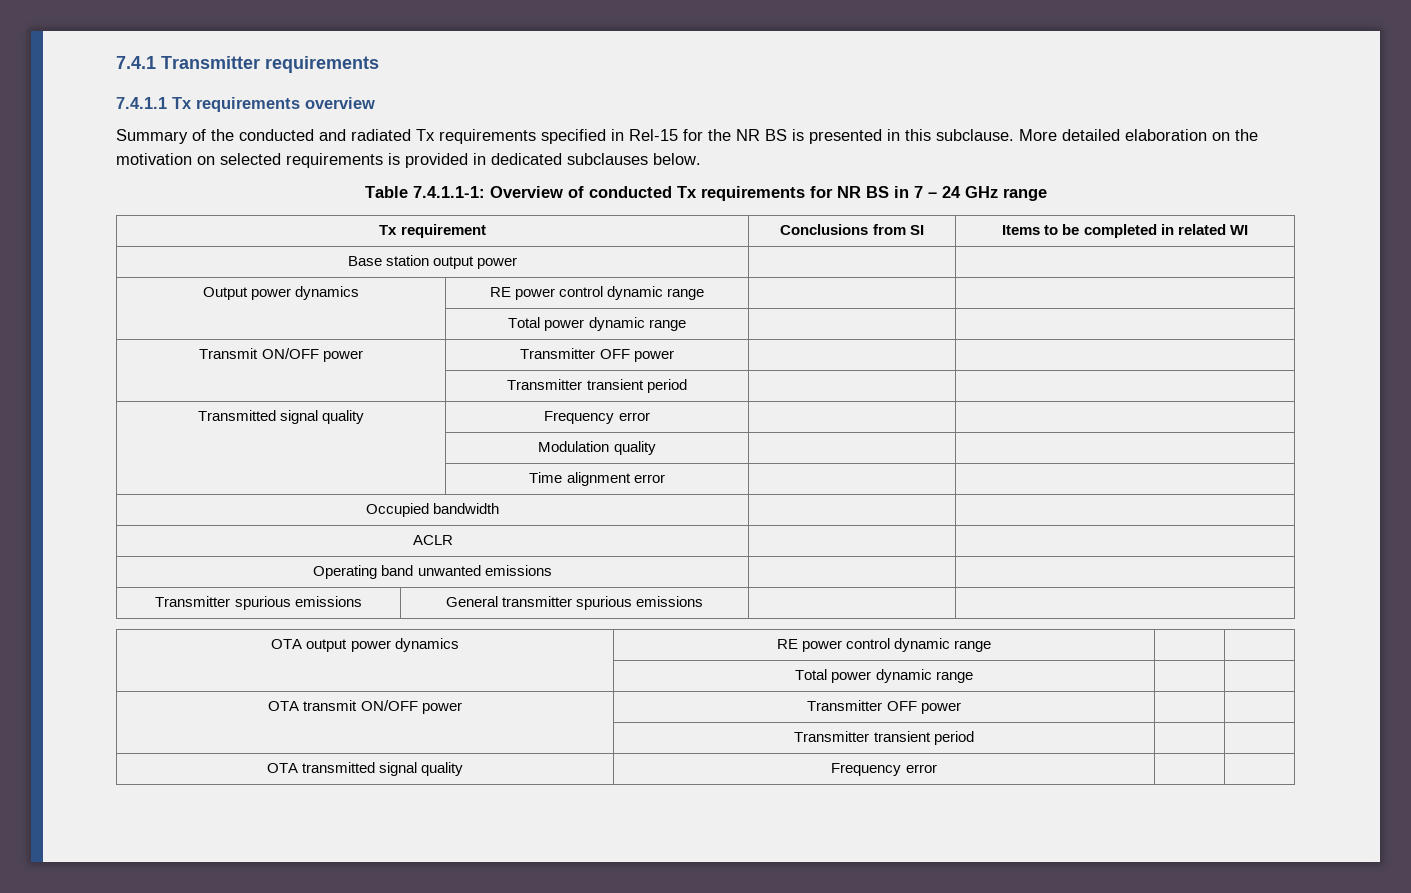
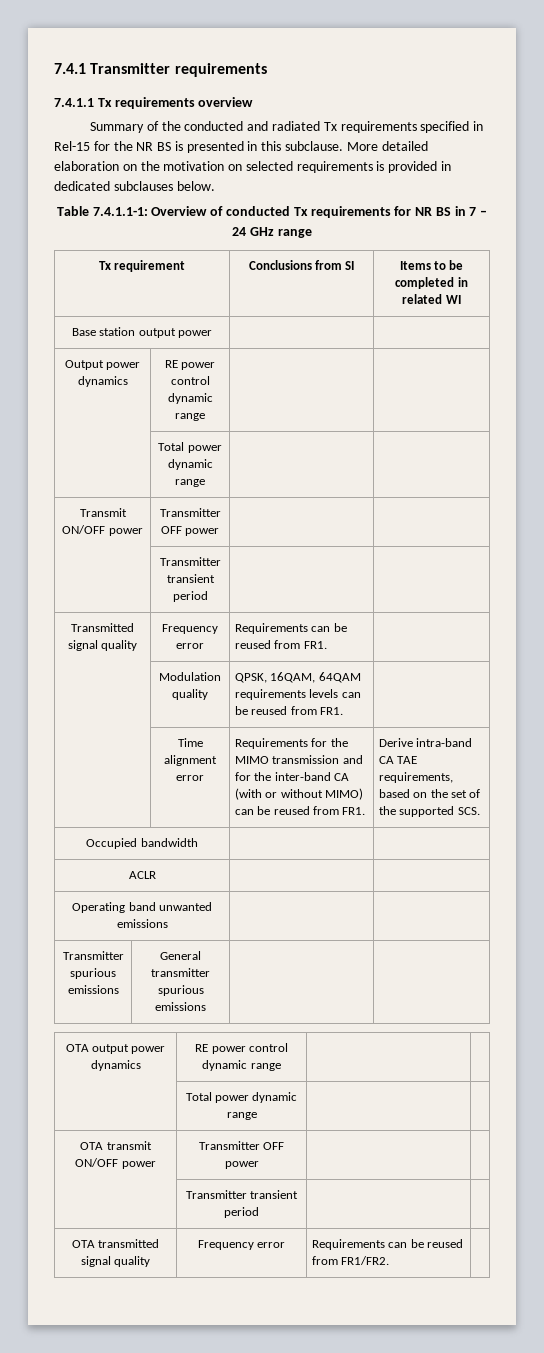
[538,441,656,455] [529,472,665,486] | // | Modulation quality | | // | Time alignment error | | -> [234,623,347,634] [234,640,327,649] [159,672,221,681] [172,689,208,700] [234,672,361,683] [234,689,361,700] [234,706,343,715] [177,738,203,747] [164,755,217,766] [176,775,204,781] [234,738,348,749] [234,755,363,764] [234,772,349,781] [234,788,363,800] [234,806,366,815] [378,738,473,747] [378,756,418,764] [378,772,453,783] [378,789,481,798] [378,806,480,817] Requirements can be reused from FR1. | // | Modulation quality | QPSK, 16QAM, 64QAM requirements levels can be reused from FR1. | // | Time alignment error | Requirements for the MIMO transmission and for the inter-band CA (with or without MIMO) can be reused from FR1. | Derive intra-band CA TAE requirements, based on the set of the supported SCS.
(937, 768) none -> [311,1239,463,1250] [311,1256,390,1265] Requirements can be reused from FR1/FR2.

